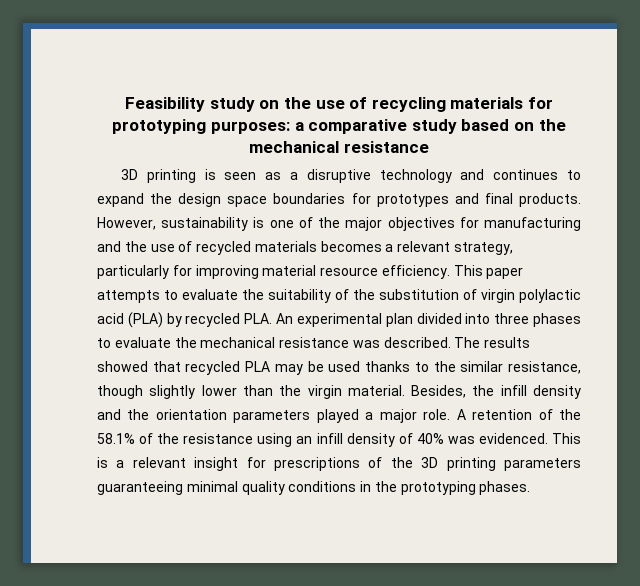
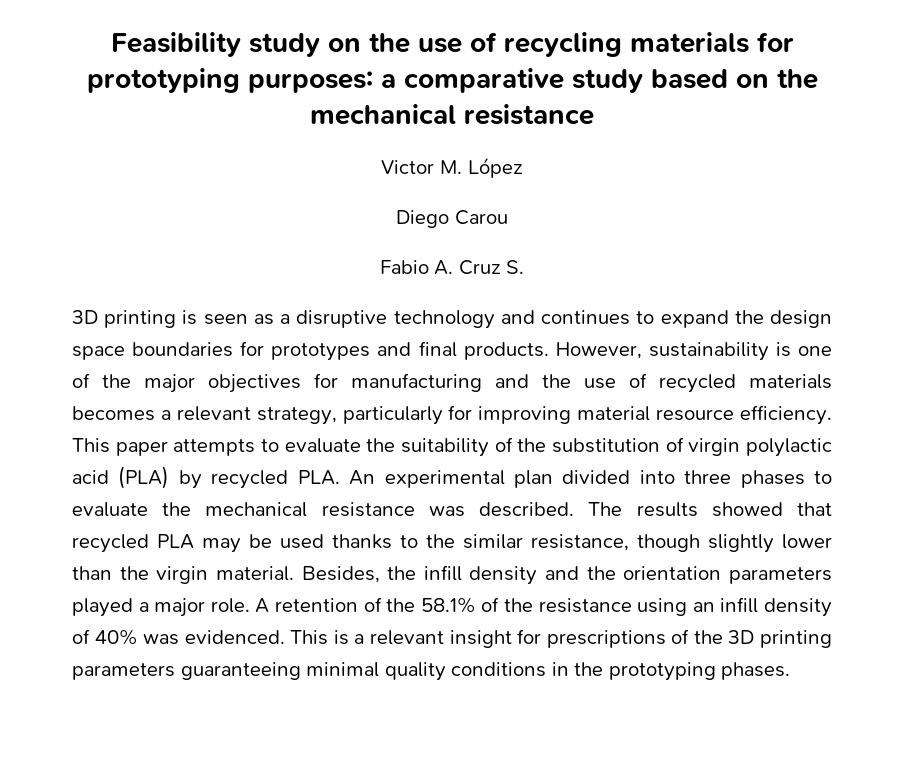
(429, 147) none -> [381,157,523,178] [396,210,508,228] [379,260,525,275] // Victor M. López // Diego Carou // Fabio A. Cruz S.

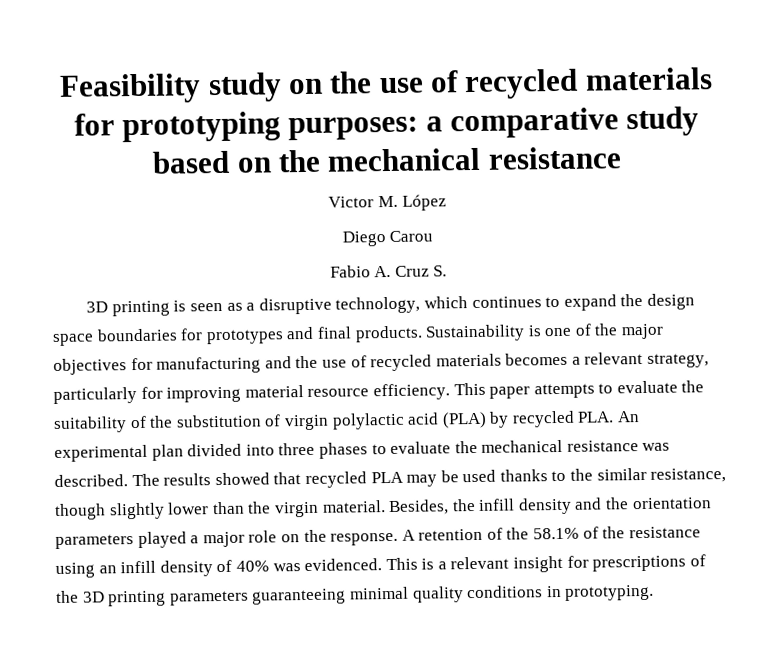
[503,32,622,57] recycling -> [464,68,579,100] recycled
[393,310,535,329] technology and -> [335,296,468,314] technology, which
[555,342,769,361] However, sustainability -> [425,324,526,342] Sustainability
[210,598,250,613] role. -> [248,529,399,546] role on the response.
[574,662,791,681] the prototyping phases. -> [565,584,655,601] prototyping.

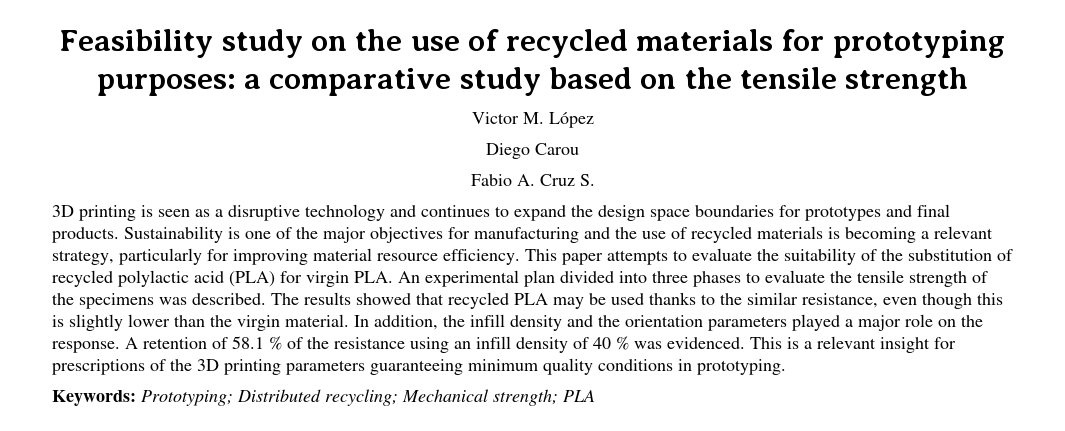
[327,146,622,172] mechanical resistance -> [740,67,969,96] tensile strength
[335,296,468,314] technology, which -> [305,204,416,221] technology and
[505,352,569,366] becomes -> [828,227,916,243] is becoming
[283,414,329,431] virgin -> [52,270,113,287] recycled
[489,410,575,428] by recycled -> [280,271,349,287] for virgin
[481,439,639,453] mechanical resistance -> [857,270,988,287] [52,293,154,309] tensile strength of the specimens
[54,503,106,520] though -> [883,293,1003,309] [52,315,64,327] even though this is
[388,499,450,516] Besides, -> [354,315,438,330] In addition,
[506,527,580,540] the 58.1% -> [232,336,282,350] 58.1 %
[235,560,269,572] 40% -> [593,336,629,350] 40 %
[349,586,409,600] minimal -> [468,359,538,371] minimum
(655, 592) none -> [52,389,595,406] // Keywords: Prototyping; Distributed recycling; Mechanical strength; PLA

